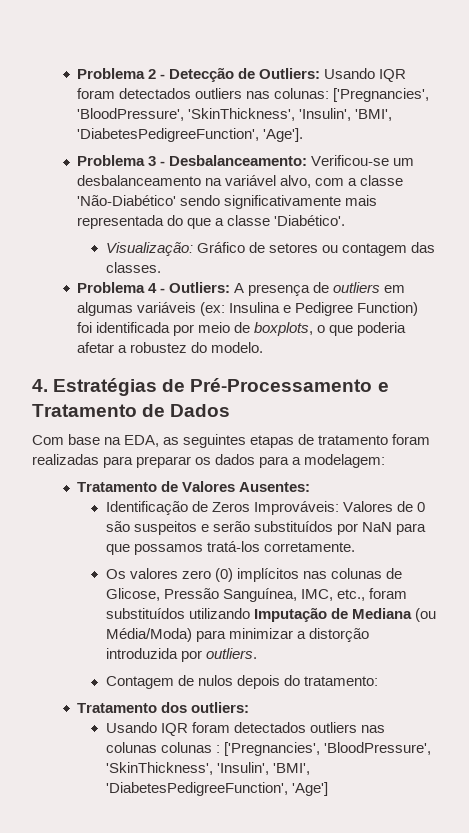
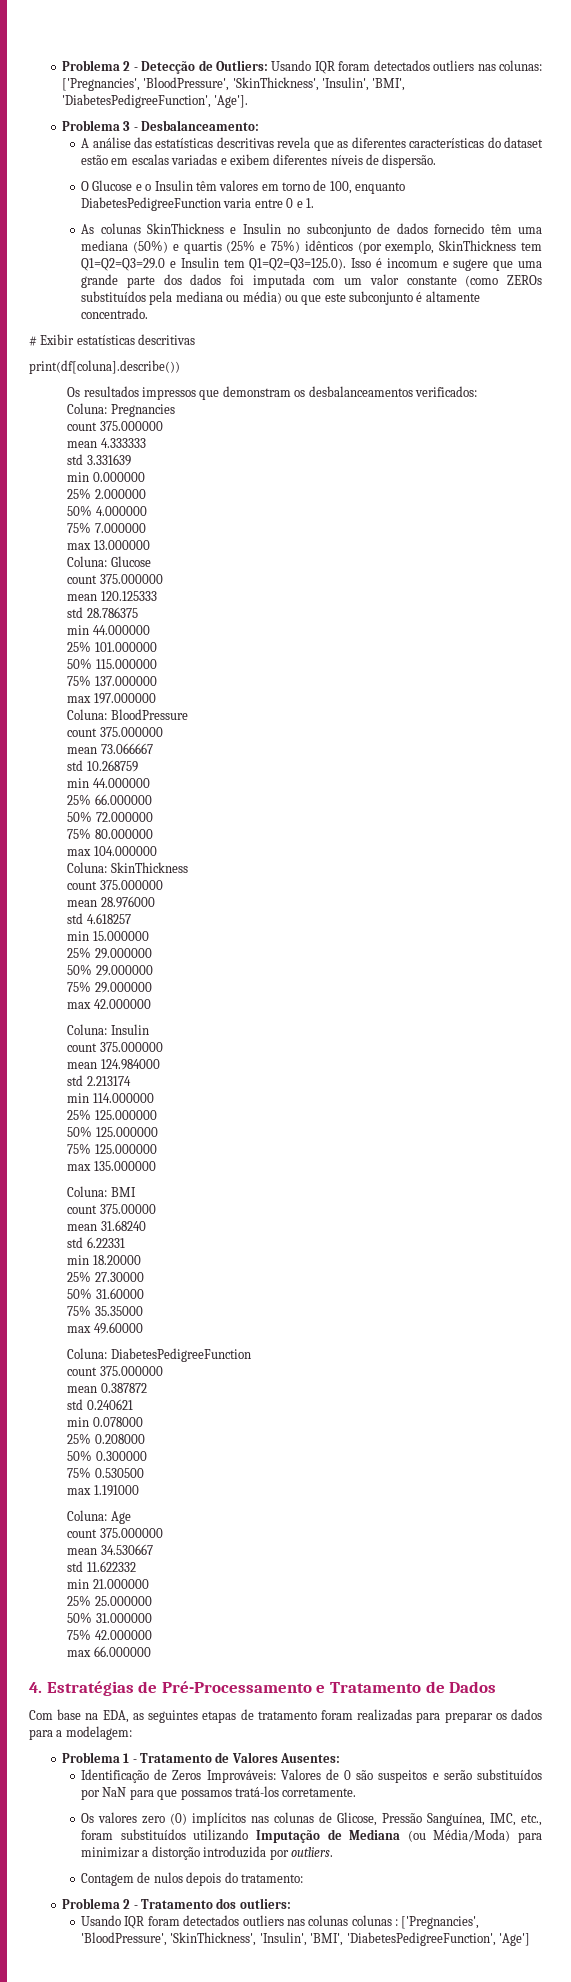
[311,155,415,166] [77,175,404,188] [77,195,378,209] [77,215,346,229] [105,242,435,256] [105,262,161,273] [77,282,406,296] [77,302,419,316] [77,322,407,336] [77,342,264,353] Verificou-se um desbalanceamento na variável alvo, com a classe 'Não-Diabético' sendo significativamente mais representada do que a classe 'Diabético'. // Visualização: Gráfico de setores ou contagem das classes. // Problema 4 - Outliers: A presença de outliers em algumas variáveis (ex: Insulina e Pedigree Function) foi identificada por meio de boxplots, o que poderia afetar a robustez do modelo. -> [81,137,544,151] [81,154,437,168] [81,180,406,194] [81,197,314,211] [81,223,543,237] [81,240,542,254] [81,257,542,271] [81,274,542,288] [81,291,480,305] [81,308,149,319] [29,334,196,346] [29,360,180,374] [67,386,477,400] [67,403,175,417] [67,421,163,431] [67,438,146,448] [67,454,131,466] [67,472,145,482] [67,488,146,499] [67,505,147,516] [67,522,146,533] [67,540,150,550] [67,556,151,567] [67,574,163,584] [67,591,157,601] [67,607,138,618] [67,625,150,635] [67,641,157,652] [67,658,157,669] [67,675,157,686] [67,693,156,704] [67,709,188,720] [67,727,163,737] [67,743,153,754] [67,760,138,772] [67,778,150,788] [67,794,152,805] [67,811,153,822] [67,828,153,839] [67,846,157,856] [67,862,188,873] [67,880,163,890] [67,896,155,908] [67,913,131,924] [67,931,149,941] [67,947,152,959] [67,964,153,976] [67,981,152,993] [67,999,151,1009] [67,1024,149,1035] [67,1042,163,1052] [67,1059,160,1070] [67,1075,131,1086] [67,1093,154,1103] [67,1109,157,1120] [67,1126,158,1137] [67,1143,157,1154] [67,1161,156,1171] [67,1186,136,1197] [67,1204,156,1214] [67,1220,146,1231] [67,1237,125,1248] [67,1255,141,1265] [67,1271,144,1282] [67,1288,144,1299] [67,1305,143,1316] [67,1322,143,1334] [67,1348,251,1362] [67,1366,163,1376] [67,1383,147,1393] [67,1399,133,1410] [67,1417,143,1427] [67,1433,145,1444] [67,1450,147,1461] [67,1467,144,1478] [67,1485,139,1496] [67,1510,131,1524] [67,1528,163,1538] [67,1544,153,1555] [67,1561,136,1572] [67,1579,149,1589] [67,1595,152,1606] [67,1612,152,1623] [67,1629,152,1640] [67,1646,151,1657] // A análise das estatísticas descritivas revela que as diferentes características do dataset estão em escalas variadas e exibem diferentes níveis de dispersão. // O Glucose e o Insulin têm valores em torno de 100, enquanto DiabetesPedigreeFunction varia entre 0 e 1. // As colunas SkinThickness e Insulin no subconjunto de dados fornecido têm uma mediana (50%) e quartis (25% e 75%) idênticos (por exemplo, SkinThickness tem Q1=Q2=Q3=29.0 e Insulin tem Q1=Q2=Q3=125.0). Isso é incomum e sugere que uma grande parte dos dados foi imputada com um valor constante (como ZEROs substituídos pela mediana ou média) ou que este subconjunto é altamente concentrado. // # Exibir estatísticas descritivas // print(df[coluna].describe()) // Os resultados impressos que demonstram os desbalanceamentos verificados: // Coluna: Pregnancies // count 375.000000 // mean 4.333333 // std 3.331639 // min 0.000000 // 25% 2.000000 // 50% 4.000000 // 75% 7.000000 // max 13.000000 // Coluna: Glucose // count 375.000000 // mean 120.125333 // std 28.786375 // min 44.000000 // 25% 101.000000 // 50% 115.000000 // 75% 137.000000 // max 197.000000 // Coluna: BloodPressure // count 375.000000 // mean 73.066667 // std 10.268759 // min 44.000000 // 25% 66.000000 // 50% 72.000000 // 75% 80.000000 // max 104.000000 // Coluna: SkinThickness // count 375.000000 // mean 28.976000 // std 4.618257 // min 15.000000 // 25% 29.000000 // 50% 29.000000 // 75% 29.000000 // max 42.000000 // Coluna: Insulin // count 375.000000 // mean 124.984000 // std 2.213174 // min 114.000000 // 25% 125.000000 // 50% 125.000000 // 75% 125.000000 // max 135.000000 // Coluna: BMI // count 375.00000 // mean 31.68240 // std 6.22331 // min 18.20000 // 25% 27.30000 // 50% 31.60000 // 75% 35.35000 // max 49.60000 // Coluna: DiabetesPedigreeFunction // count 375.000000 // mean 0.387872 // std 0.240621 // min 0.078000 // 25% 0.208000 // 50% 0.300000 // 75% 0.530500 // max 1.191000 // Coluna: Age // count 375.000000 // mean 34.530667 // std 11.622332 // min 21.000000 // 25% 25.000000 // 50% 31.000000 // 75% 42.000000 // max 66.000000
(386, 461) none -> [61,1752,137,1763] Problema 1 -
(378, 681) none -> [61,1898,138,1909] Problema 2 -

